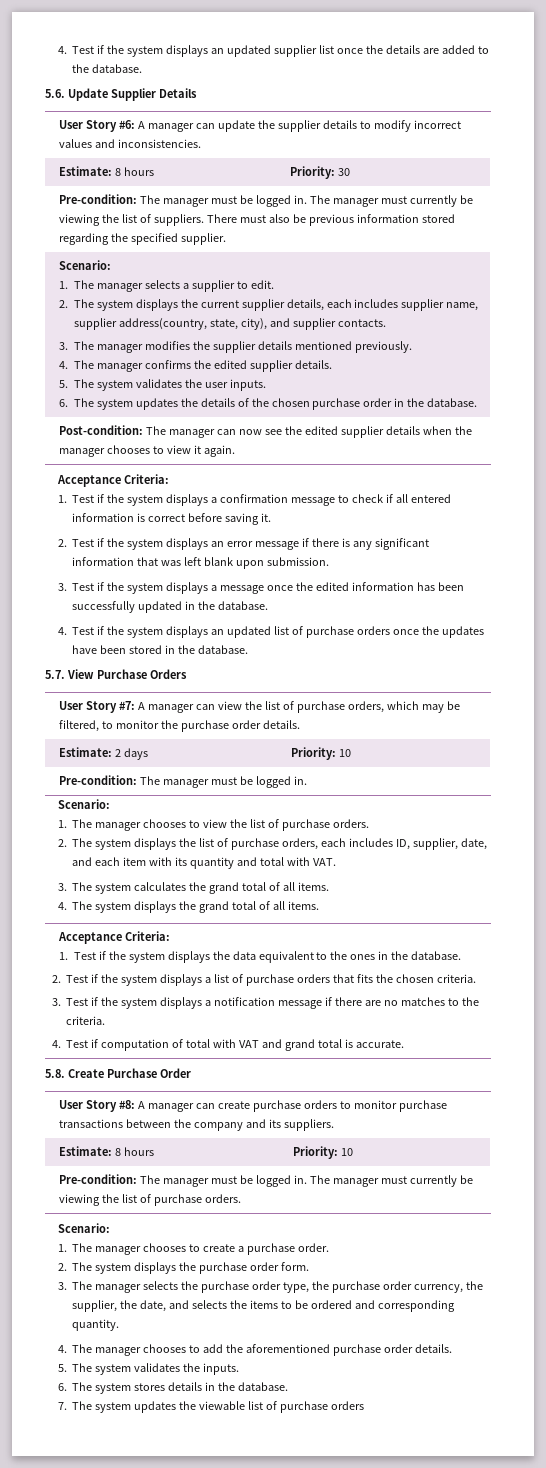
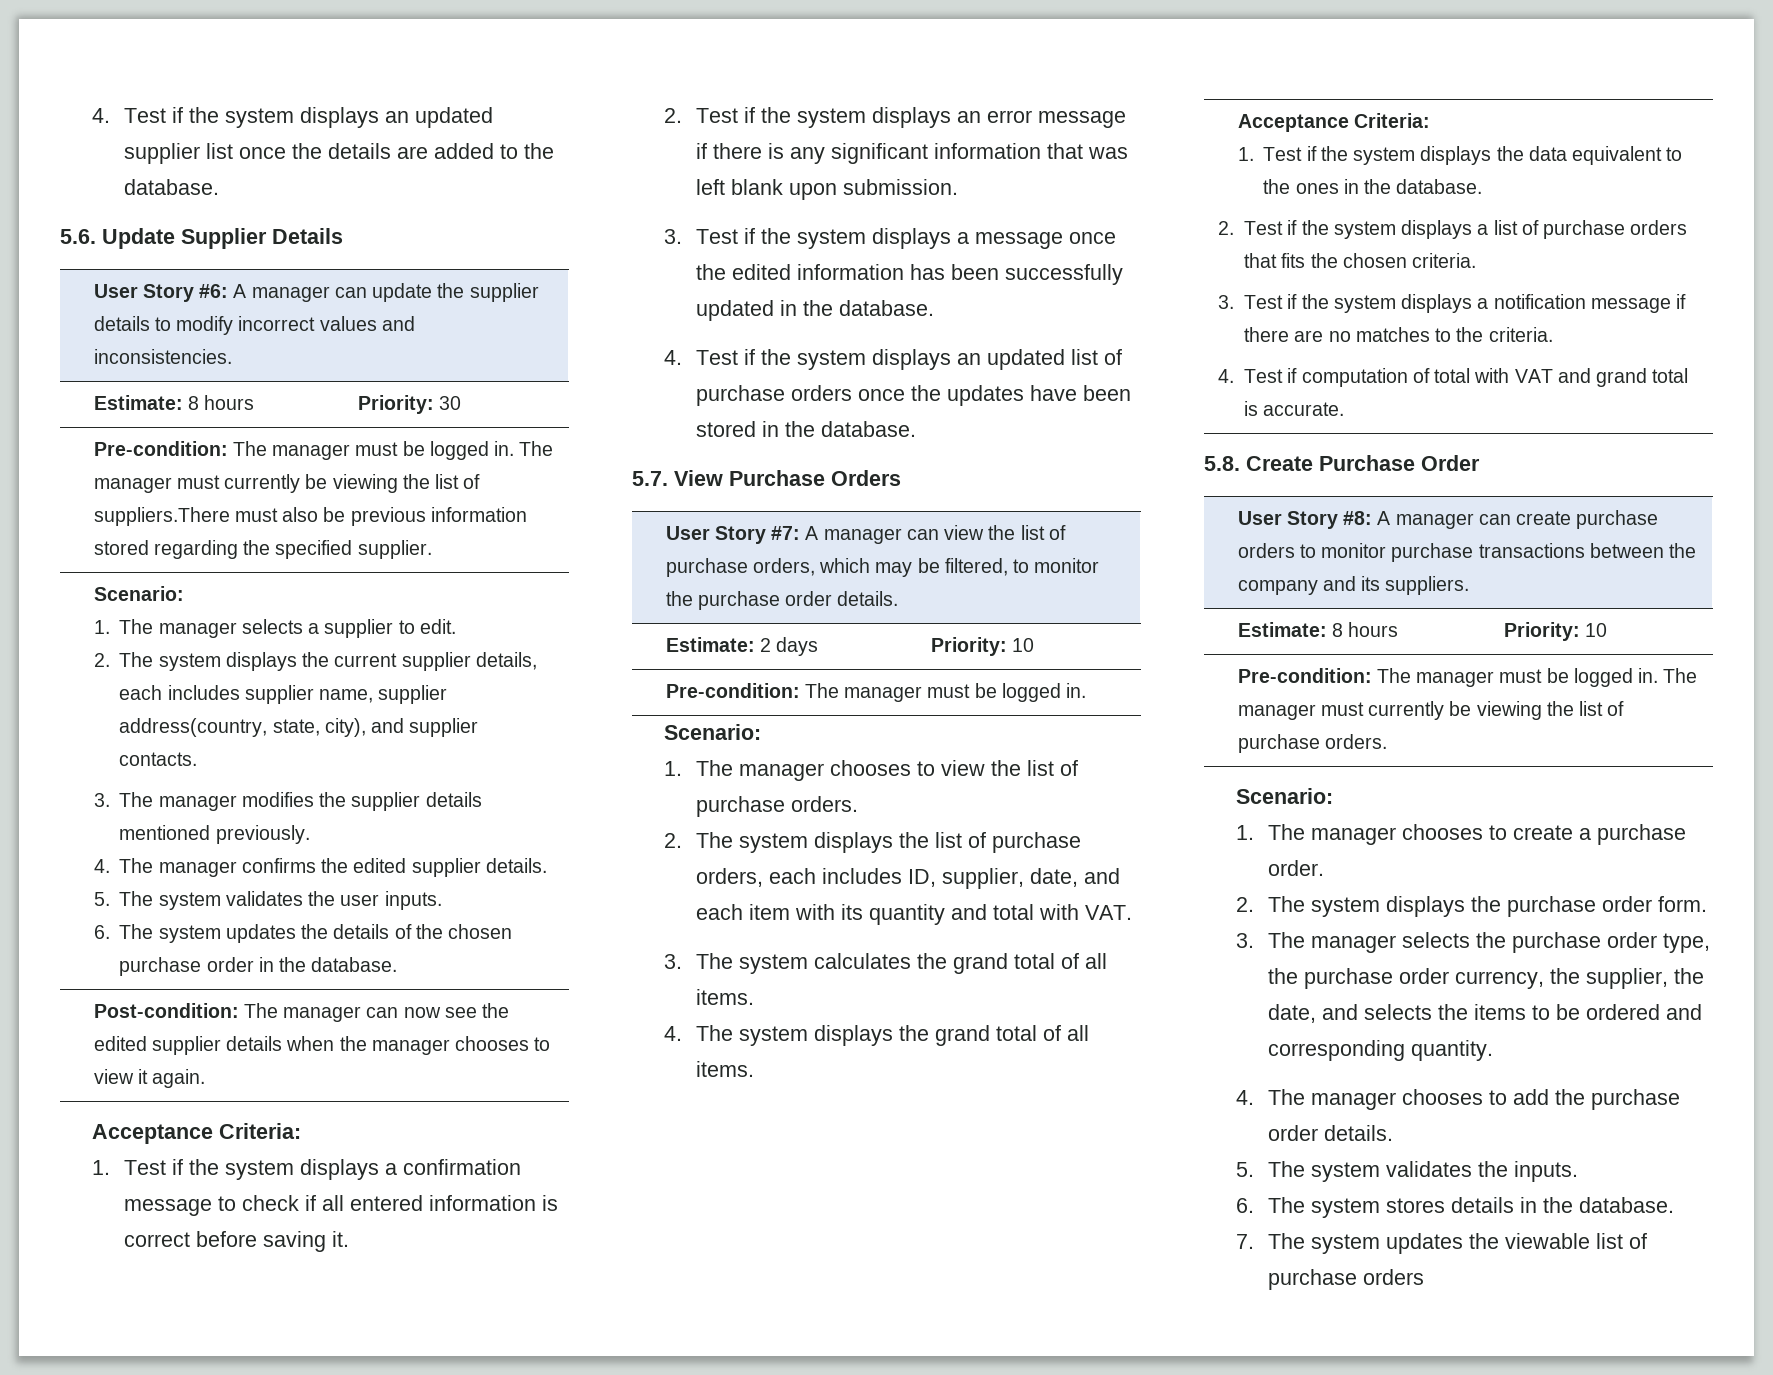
[154,214,238,226] suppliers. There -> [93,507,230,526] suppliers.There
[246,1344,331,1353] aforementioned -> (1586, 1097) none

